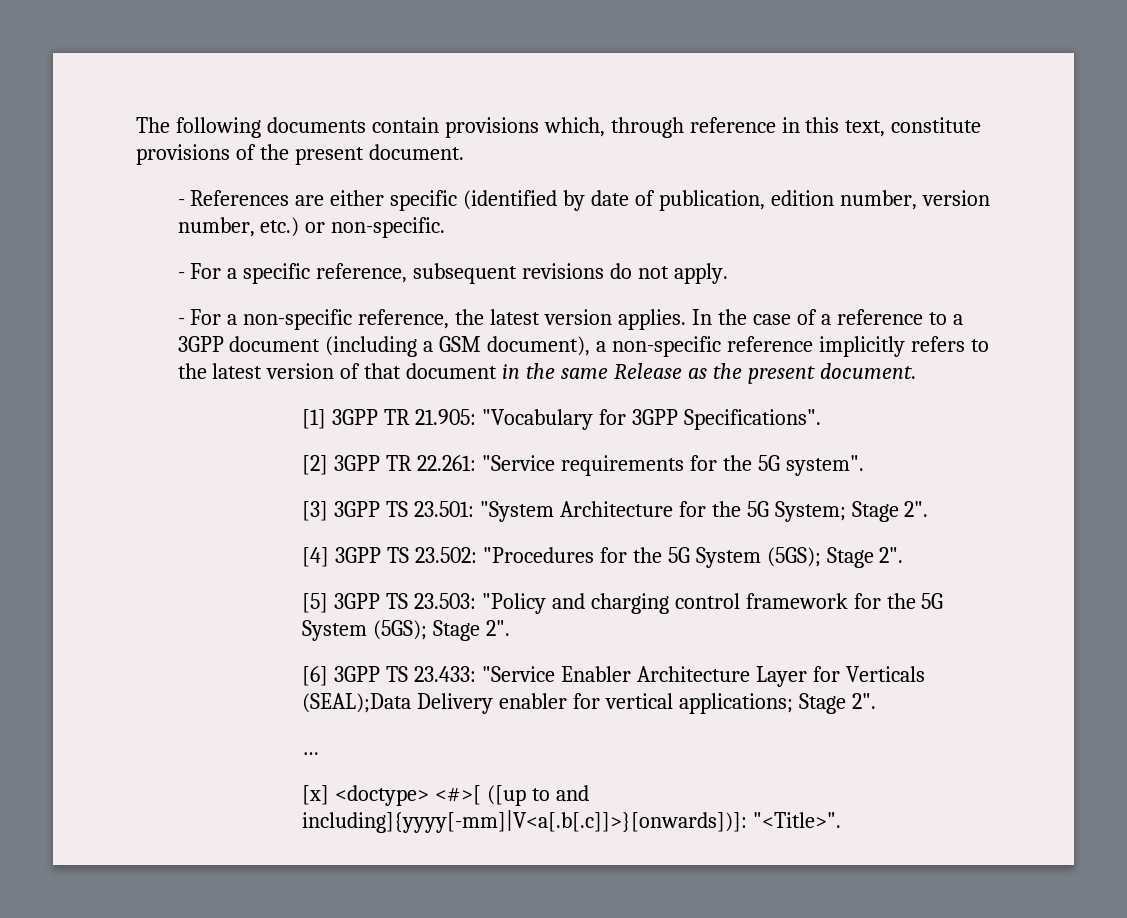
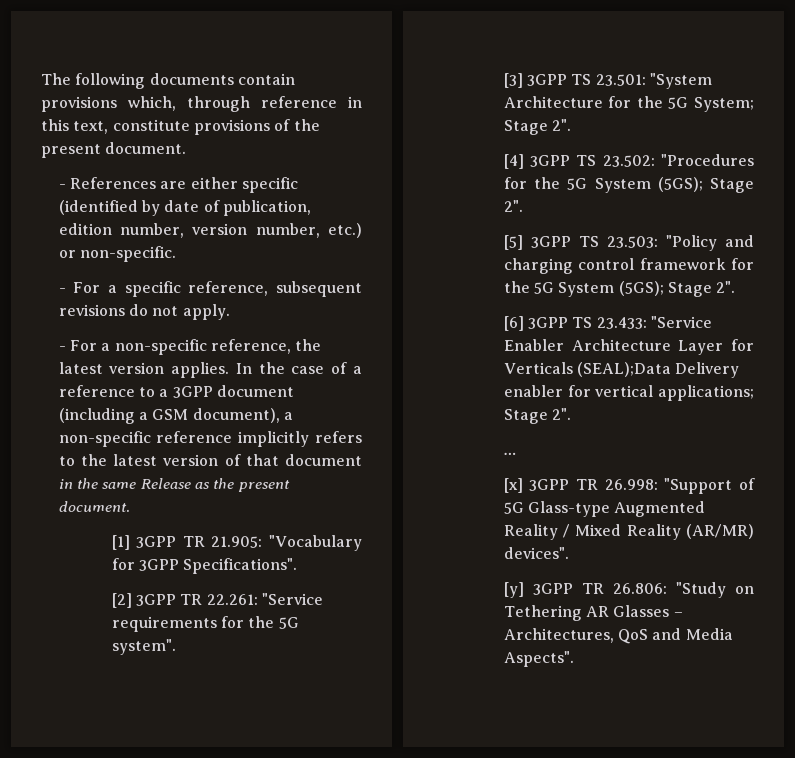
[335,785,589,806] [302,810,842,833] <doctype> <#>[ ([up to and including]{yyyy[-mm]|V<a[.b[.c]]>}[onwards])]: "<Title>". -> [529,478,755,494] [503,501,706,517] [503,524,754,540] [503,547,569,559] [503,582,754,598] [503,605,683,621] [503,628,733,644] [503,651,574,667] 3GPP TR 26.998: "Support of 5G Glass-type Augmented Reality / Mixed Reality (AR/MR) devices". // [y] 3GPP TR 26.806: "Study on Tethering AR Glasses – Architectures, QoS and Media Aspects".

